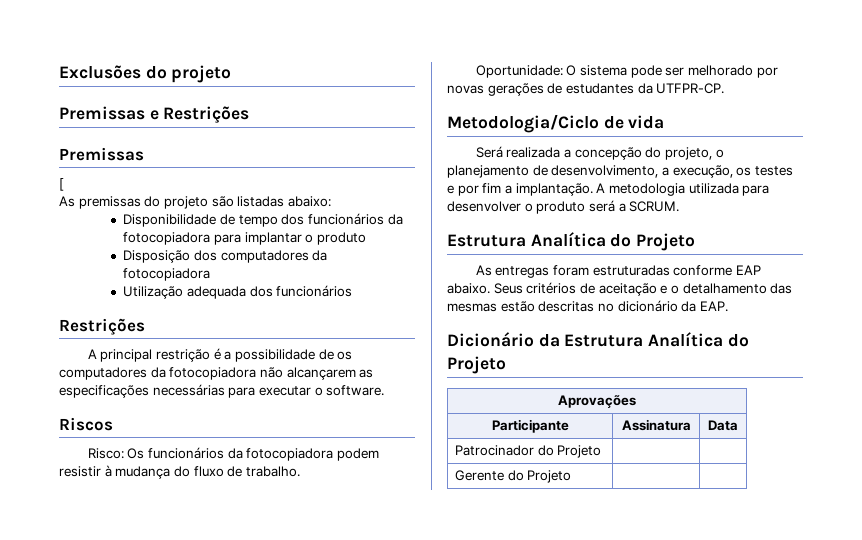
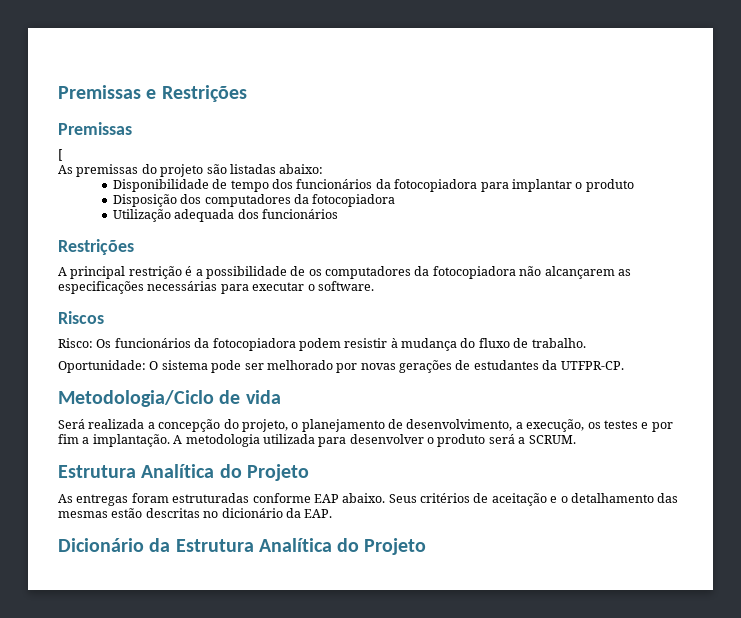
[59,65,232,83] Exclusões do projeto // -> (58, 92) none
[558,395,636,409] [491,419,569,433] [621,419,691,431] [708,420,738,431] [455,445,602,458] [455,470,572,483] // Aprovações // Participante | Assinatura | Data // Patrocinador do Projeto | | // Gerente do Projeto | | -> (427, 546) none

